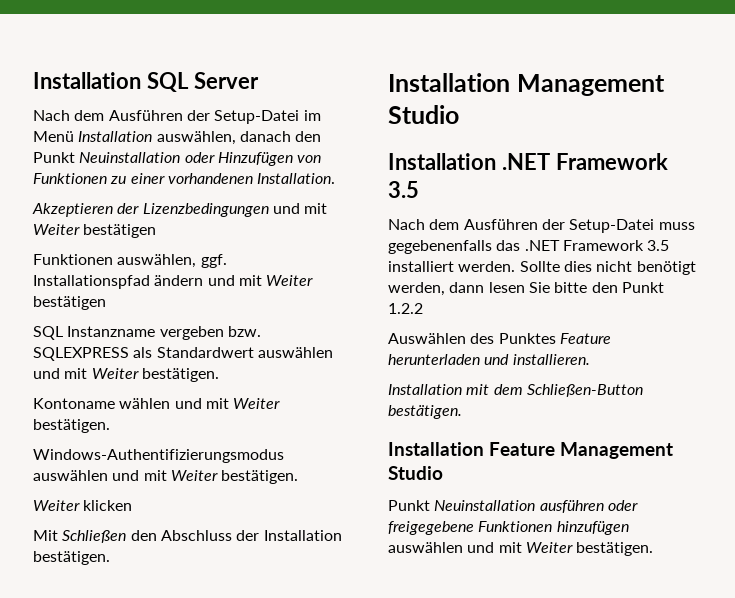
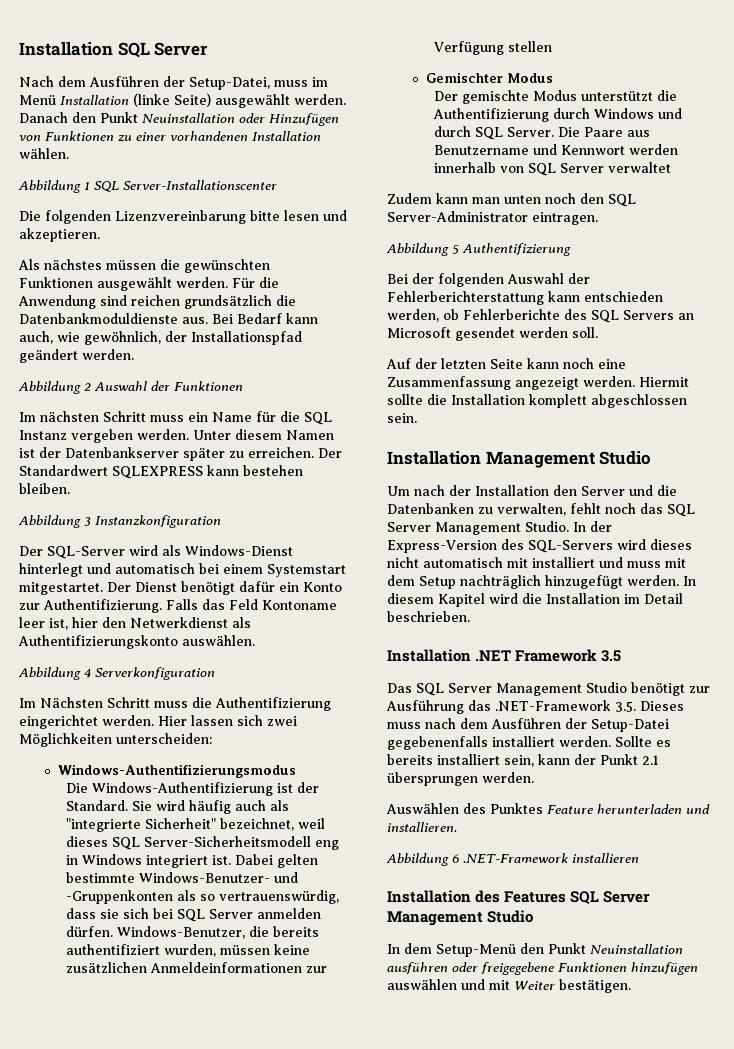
[214,110,300,124] Setup-Datei -> [189,77,308,90] Setup-Datei, muss
[156,131,291,145] auswählen, danach -> [133,93,346,108] [19,112,68,123] (linke Seite) ausgewählt werden. Danach
[257,173,336,184] [32,203,328,217] [33,224,157,238] [33,254,227,268] [33,275,314,289] [33,296,106,310] [33,326,261,340] [33,347,333,361] [33,368,219,382] [33,398,281,409] [33,419,110,433] [33,449,284,463] [33,470,299,484] [33,500,133,511] [33,530,342,543] [33,551,110,565] [388,73,665,96] [388,105,459,124] [388,153,668,170] [388,181,419,198] [388,219,695,233] [388,240,670,254] [388,261,696,275] [388,282,664,296] [388,303,423,314] Installation. // Akzeptieren der Lizenzbedingungen und mit Weiter bestätigen // Funktionen auswählen, ggf. Installationspfad ändern und mit Weiter bestätigen // SQL Instanzname vergeben bzw. SQLEXPRESS als Standardwert auswählen und mit Weiter bestätigen. // Kontoname wählen und mit Weiter bestätigen. // Windows-Authentifizierungsmodus auswählen und mit Weiter bestätigen. // Weiter klicken // Mit Schließen den Abschluss der Installation bestätigen. // Installation Management Studio // Installation .NET Framework 3.5 // Nach dem Ausführen der Setup-Datei muss gegebenenfalls das .NET Framework 3.5 installiert werden. Sollte dies nicht benötigt werden, dann lesen Sie bitte den Punkt 1.2.2 -> [252,131,321,141] [19,148,69,159] [18,180,277,193] [19,210,347,224] [19,228,100,242] [18,259,270,273] [19,277,279,291] [18,295,296,309] [19,313,318,324] [19,331,302,345] [19,349,134,363] [18,381,243,394] [19,411,332,425] [19,429,334,443] [19,447,342,461] [19,465,303,479] [19,483,70,494] [18,515,221,528] [19,545,293,559] [19,563,346,577] [19,581,342,595] [19,599,337,613] [19,617,251,630] [18,635,255,649] [18,667,215,680] [19,697,331,711] [19,715,297,729] [19,733,212,747] [57,764,296,778] [65,782,319,796] [65,800,289,814] [65,818,325,832] [65,836,339,850] [65,854,318,868] [65,872,298,883] [65,890,339,904] [65,908,321,922] [65,926,319,939] [65,944,310,957] [65,962,327,973] [433,41,552,55] [425,72,553,83] [433,90,677,104] [432,108,682,122] [433,126,650,140] [433,144,678,155] [433,162,671,176] [387,193,636,207] [387,211,598,225] [386,243,571,256] [387,273,590,287] [387,291,663,305] [387,309,694,323] [387,327,598,341] [386,358,626,369] [387,376,689,390] [387,394,687,408] [387,413,417,423] [387,451,652,468] [387,485,677,496] [387,503,695,517] [387,521,612,535] [387,539,692,553] [387,557,686,568] [387,575,696,589] [387,593,683,607] [387,611,470,622] [387,649,622,662] [387,682,710,696] [386,700,684,714] [387,718,669,732] [387,736,671,750] [387,754,659,767] [387,772,534,786] Installation wählen. // Abbildung 1 SQL Server-Installationscenter // Die folgenden Lizenzvereinbarung bitte lesen und akzeptieren. // Als nächstes müssen die gewünschten Funktionen ausgewählt werden. Für die Anwendung sind reichen grundsätzlich die Datenbankmoduldienste aus. Bei Bedarf kann auch, wie gewöhnlich, der Installationspfad geändert werden. // Abbildung 2 Auswahl der Funktionen // Im nächsten Schritt muss ein Name für die SQL Instanz vergeben werden. Unter diesem Namen ist der Datenbankserver später zu erreichen. Der Standardwert SQLEXPRESS kann bestehen bleiben. // Abbildung 3 Instanzkonfiguration // Der SQL-Server wird als Windows-Dienst hinterlegt und automatisch bei einem Systemstart mitgestartet. Der Dienst benötigt dafür ein Konto zur Authentifizierung. Falls das Feld Kontoname leer ist, hier den Netwerkdienst als Authentifizierungskonto auswählen. // Abbildung 4 Serverkonfiguration // Im Nächsten Schritt muss die Authentifizierung eingerichtet werden. Hier lassen sich zwei Möglichkeiten unterscheiden: // Windows-Authentifizierungsmodus // Die Windows-Authentifizierung ist der Standard. Sie wird häufig auch als "integrierte Sicherheit" bezeichnet, weil dieses SQL Server-Sicherheitsmodell eng in Windows integriert ist. Dabei gelten bestimmte Windows-Benutzer- und -Gruppenkonten als so vertrauenswürdig, dass sie sich bei SQL Server anmelden dürfen. Windows-Benutzer, die bereits authentifiziert wurden, müssen keine zusätzlichen Anmeldeinformationen zur Verfügung stellen // Gemischter Modus // Der gemischte Modus unterstützt die Authentifizierung durch Windows und durch SQL Server. Die Paare aus Benutzername und Kennwort werden innerhalb von SQL Server verwaltet // Zudem kann man unten noch den SQL Server-Administrator eintragen. // Abbildung 5 Authentifizierung // Bei der folgenden Auswahl der Fehlerberichterstattung kann entschieden werden, ob Fehlerberichte des SQL Servers an Microsoft gesendet werden soll. // Auf der letzten Seite kann noch eine Zusammenfassung angezeigt werden. Hiermit sollte die Installation komplett abgeschlossen sein. // Installation Management Studio // Um nach der Installation den Server und die Datenbanken zu verwalten, fehlt noch das SQL Server Management Studio. In der Express-Version des SQL-Servers wird dieses nicht automatisch mit installiert und muss mit dem Setup nachträglich hinzugefügt werden. In diesem Kapitel wird die Installation im Detail beschrieben. // Installation .NET Framework 3.5 // Das SQL Server Management Studio benötigt zur Ausführung das .NET-Framework 3.5. Dieses muss nach dem Ausführen der Setup-Datei gegebenenfalls installiert werden. Sollte es bereits installiert sein, kann der Punkt 2.1 übersprungen werden.
[388,384,643,397] [388,405,462,419] [388,442,673,459] [388,466,443,480] Installation mit dem Schließen-Button bestätigen. // Installation Feature Management Studio // -> [386,853,639,866] [387,890,651,905] [387,910,534,926] [387,943,544,957] Abbildung 6 .NET-Framework installieren // Installation des Features SQL Server Management Studio // In dem Setup-Menü den

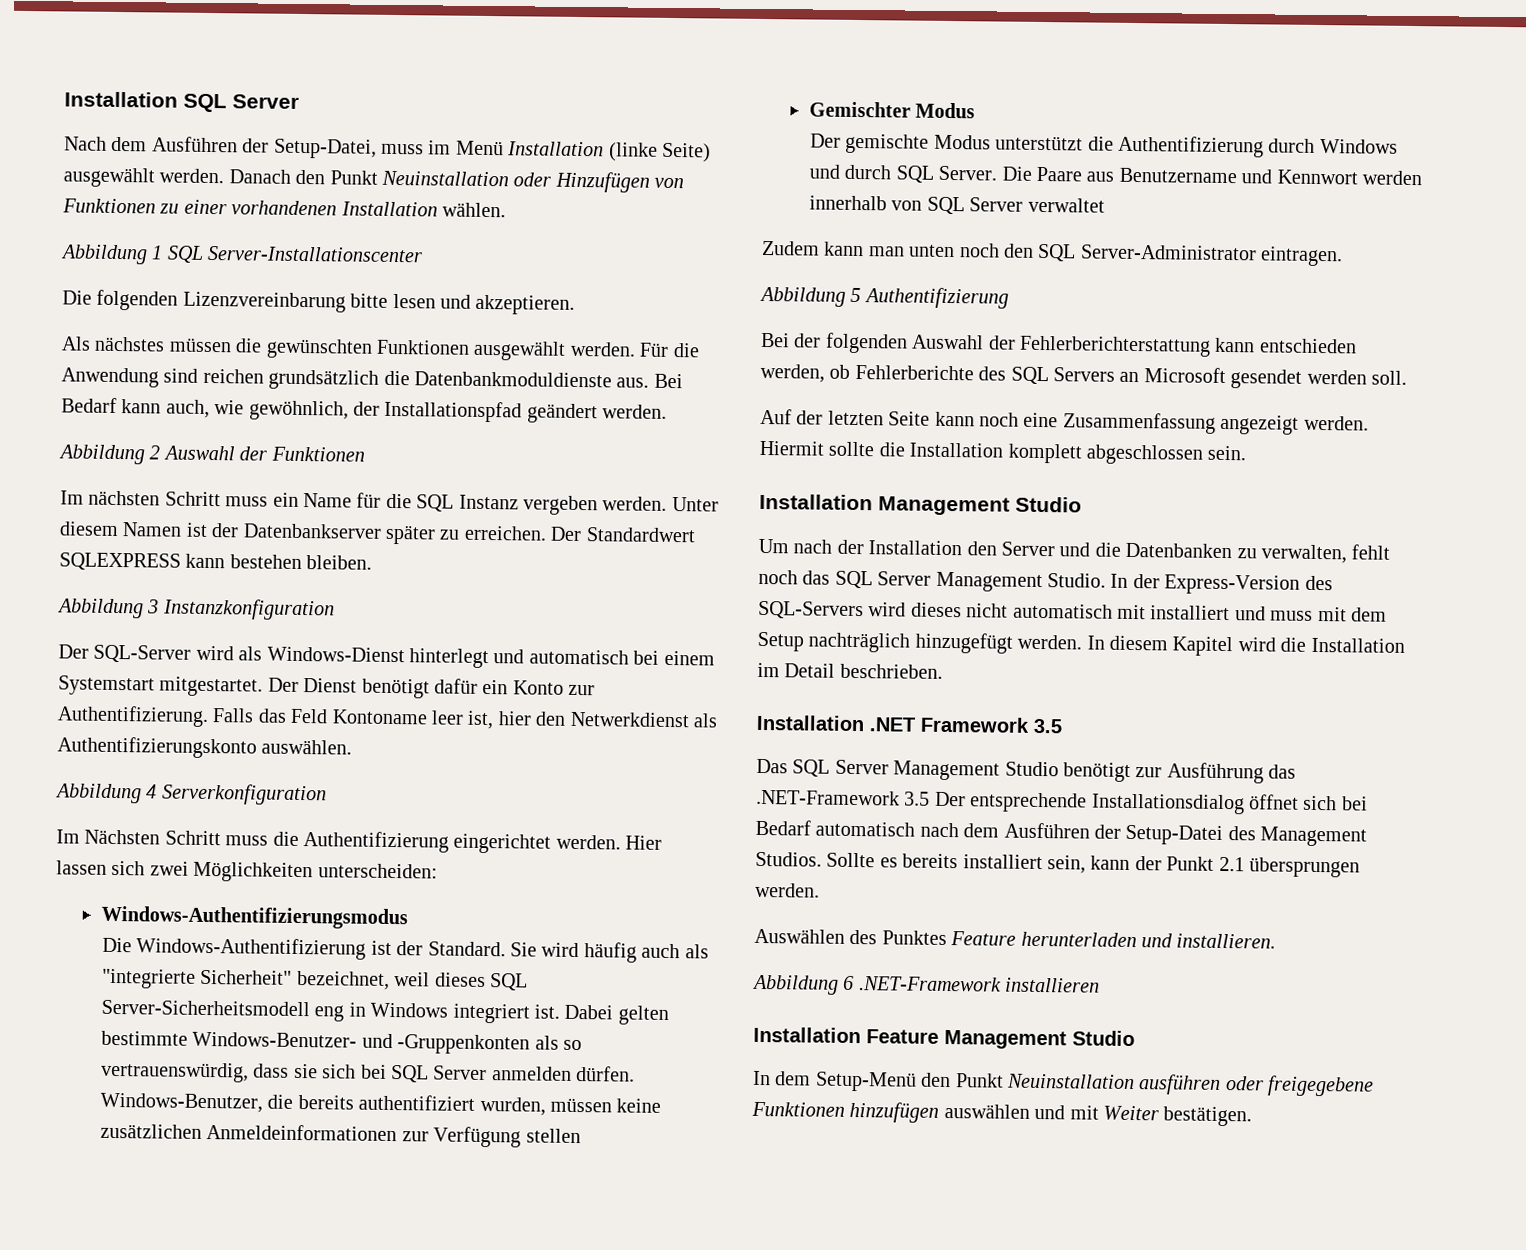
[615,701,684,712] [387,722,421,729] 3.5. Dieses muss -> [904,791,1368,815] [755,819,916,837] 3.5 Der entsprechende Installationsdialog öffnet sich bei Bedarf automatisch
[387,736,611,750] gegebenenfalls installiert werden. -> [1227,826,1368,847] [755,851,822,867] des Management Studios.
[475,890,651,905] des Features SQL Server -> [866,1029,939,1044] Feature

